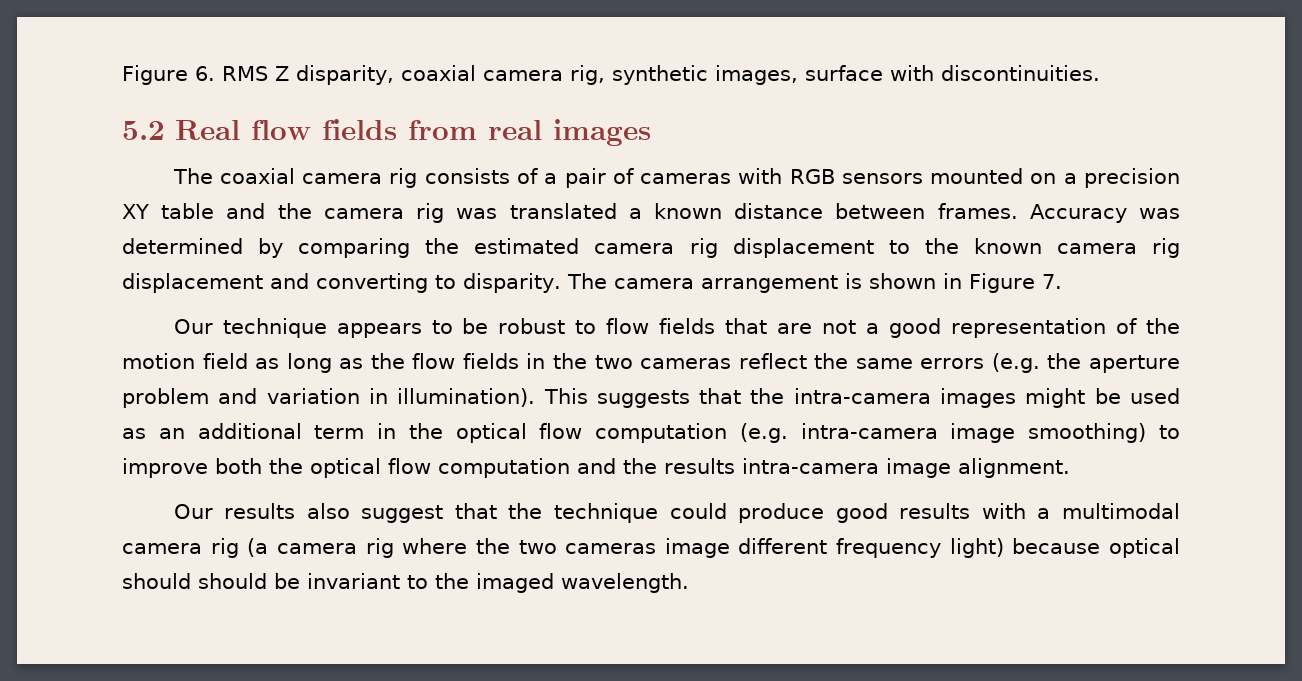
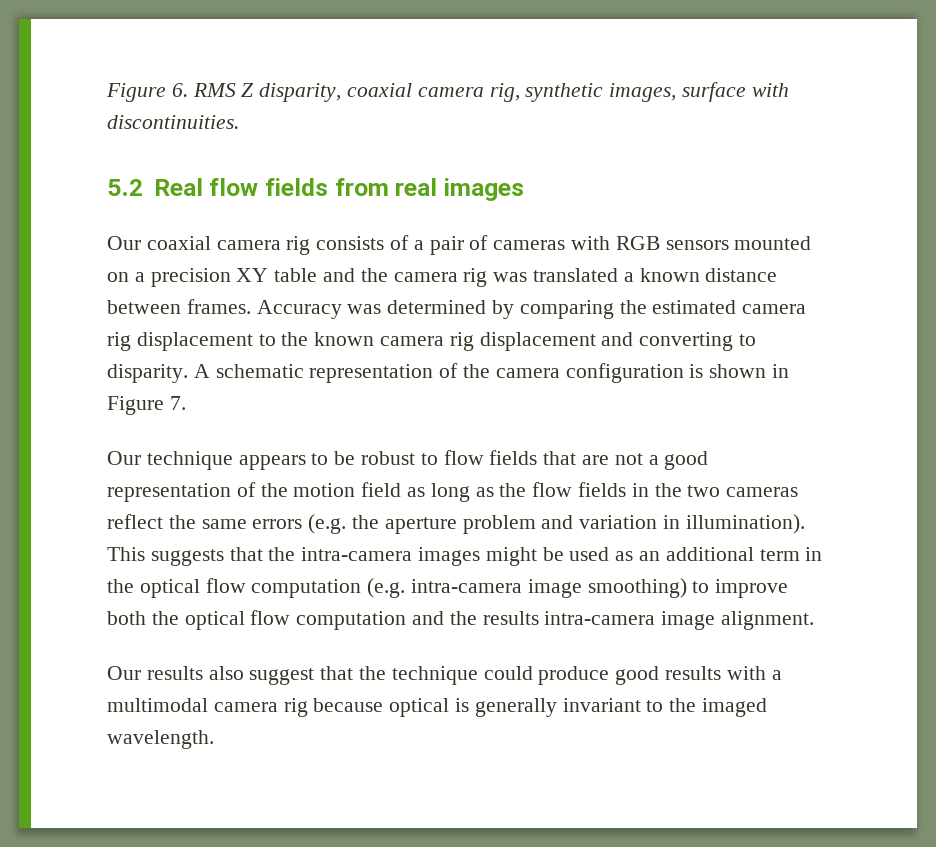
[172,168,213,184] The -> [107,236,141,250] Our
[566,273,838,293] The camera arrangement -> [193,363,684,383] A schematic representation of the camera configuration
[247,538,1180,558] [122,573,300,589] (a camera rig where the two cameras image different frequency light) because optical should should be -> [313,698,557,717] because optical is generally

